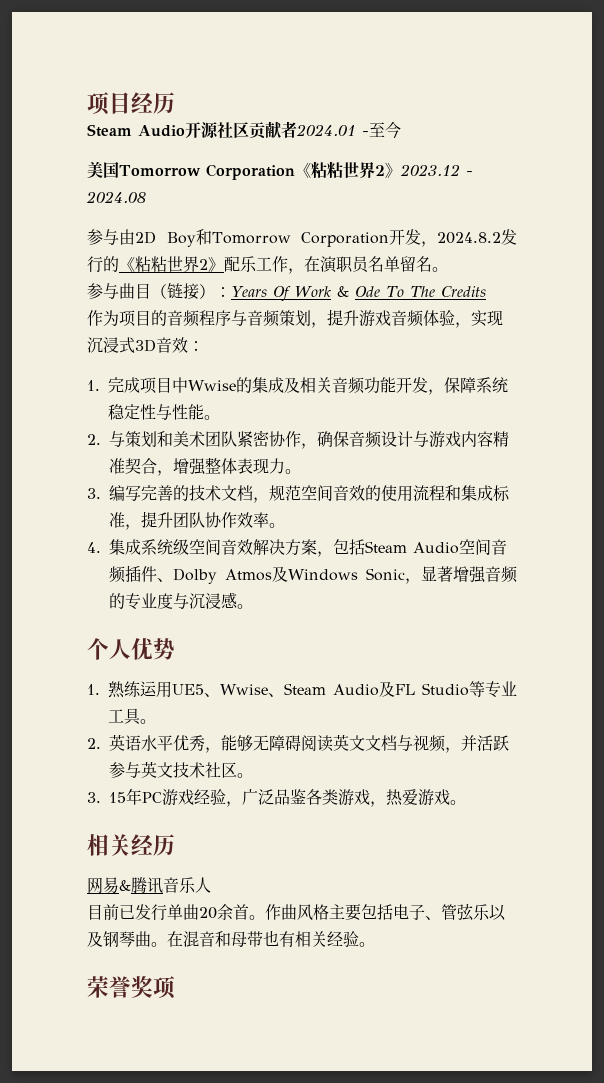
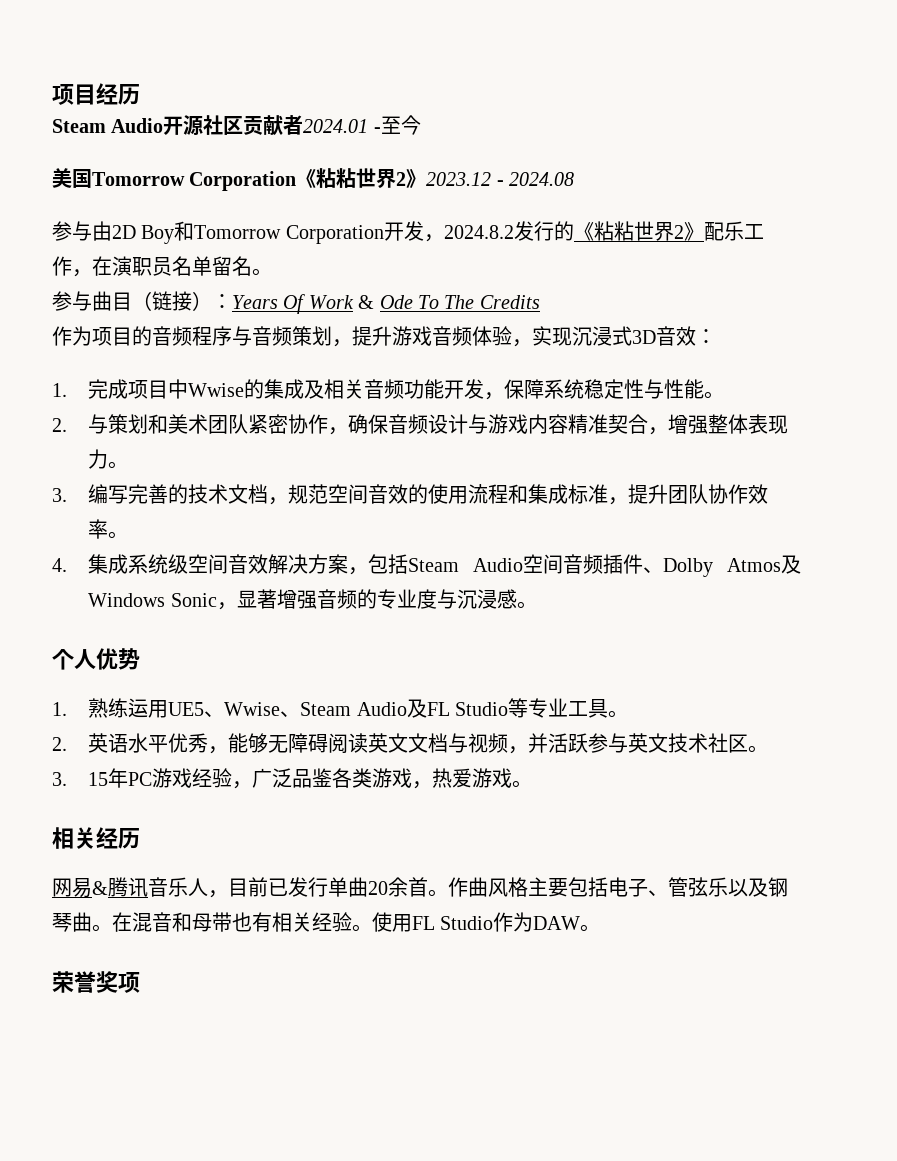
(211, 885) // -> [208,890,228,898] ，
(375, 944) none -> [372,912,601,932] 使用FL Studio作为DAW。

